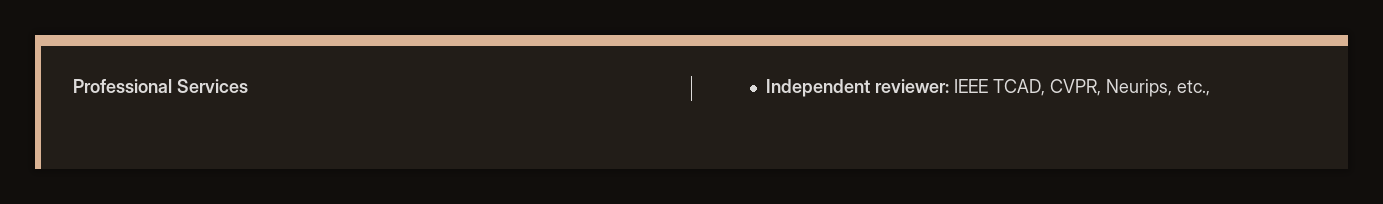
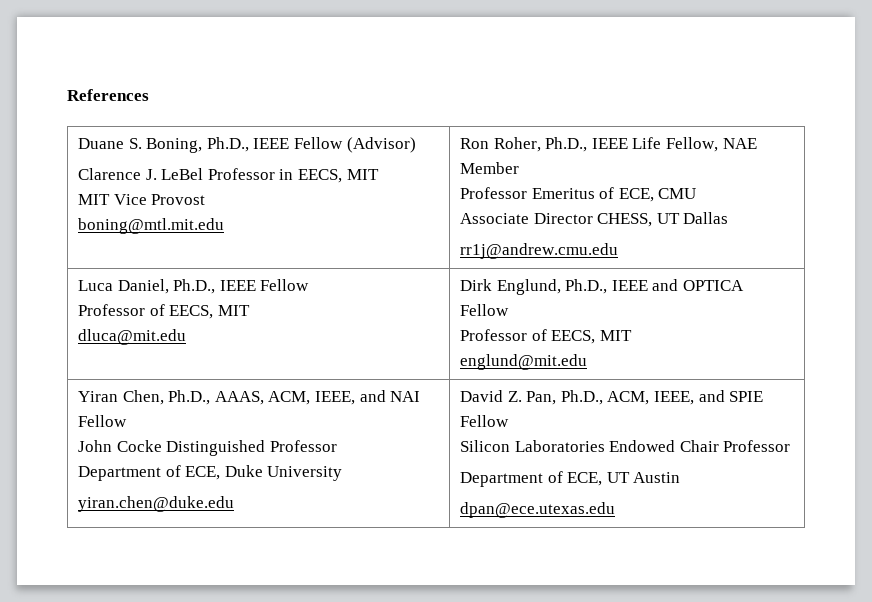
[73,79,248,93] [765,79,1210,97] Professional Services // Independent reviewer: IEEE TCAD, CVPR, Neurips, etc., -> [67,89,149,101] [78,137,416,153] [78,168,379,183] [78,194,206,205] [78,218,225,234] [460,137,757,152] [460,162,520,174] [460,187,697,202] [460,212,729,227] [460,243,619,259] [78,279,310,294] [78,304,250,319] [78,329,187,345] [460,279,745,295] [460,304,510,316] [460,329,632,344] [460,354,588,370] [78,390,421,405] [78,415,128,427] [78,440,337,456] [78,465,343,481] [78,496,235,512] [460,390,764,405] [460,415,510,427] [460,440,791,452] [460,471,681,487] [460,502,616,518] References // Duane S. Boning, Ph.D., IEEE Fellow (Advisor) // Clarence J. LeBel Professor in EECS, MIT // MIT Vice Provost // boning@mtl.mit.edu | Ron Roher, Ph.D., IEEE Life Fellow, NAE Member // Professor Emeritus of ECE, CMU // Associate Director CHESS, UT Dallas // rr1j@andrew.cmu.edu // Luca Daniel, Ph.D., IEEE Fellow // Professor of EECS, MIT // dluca@mit.edu | Dirk Englund, Ph.D., IEEE and OPTICA Fellow // Professor of EECS, MIT // englund@mit.edu // Yiran Chen, Ph.D., AAAS, ACM, IEEE, and NAI Fellow // John Cocke Distinguished Professor // Department of ECE, Duke University // yiran.chen@duke.edu | David Z. Pan, Ph.D., ACM, IEEE, and SPIE Fellow // Silicon Laboratories Endowed Chair Professor // Department of ECE, UT Austin // dpan@ece.utexas.edu

